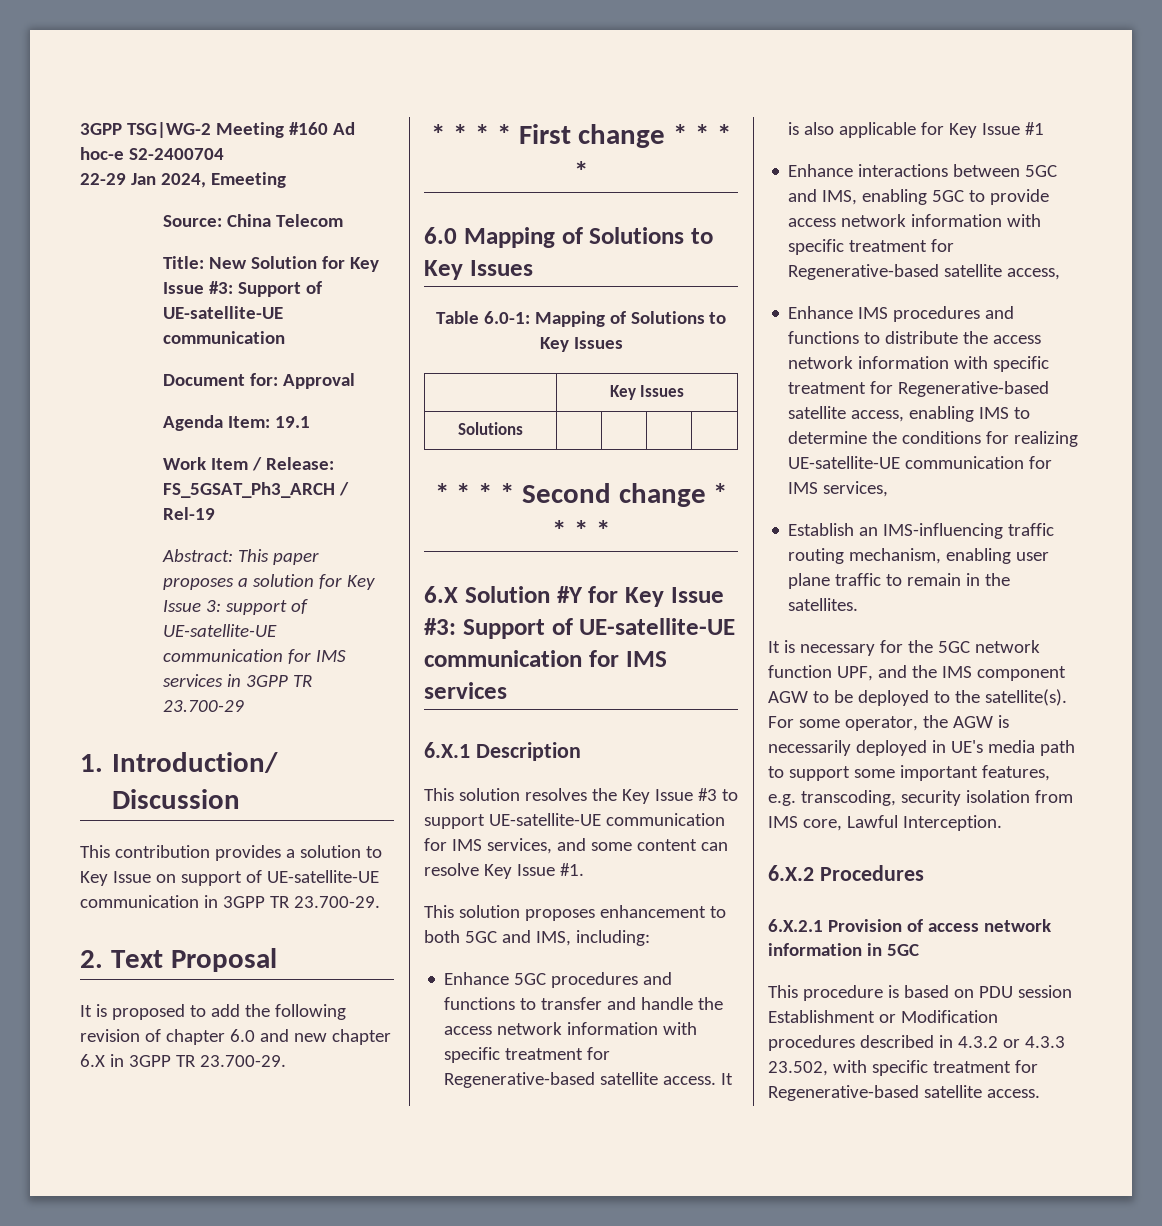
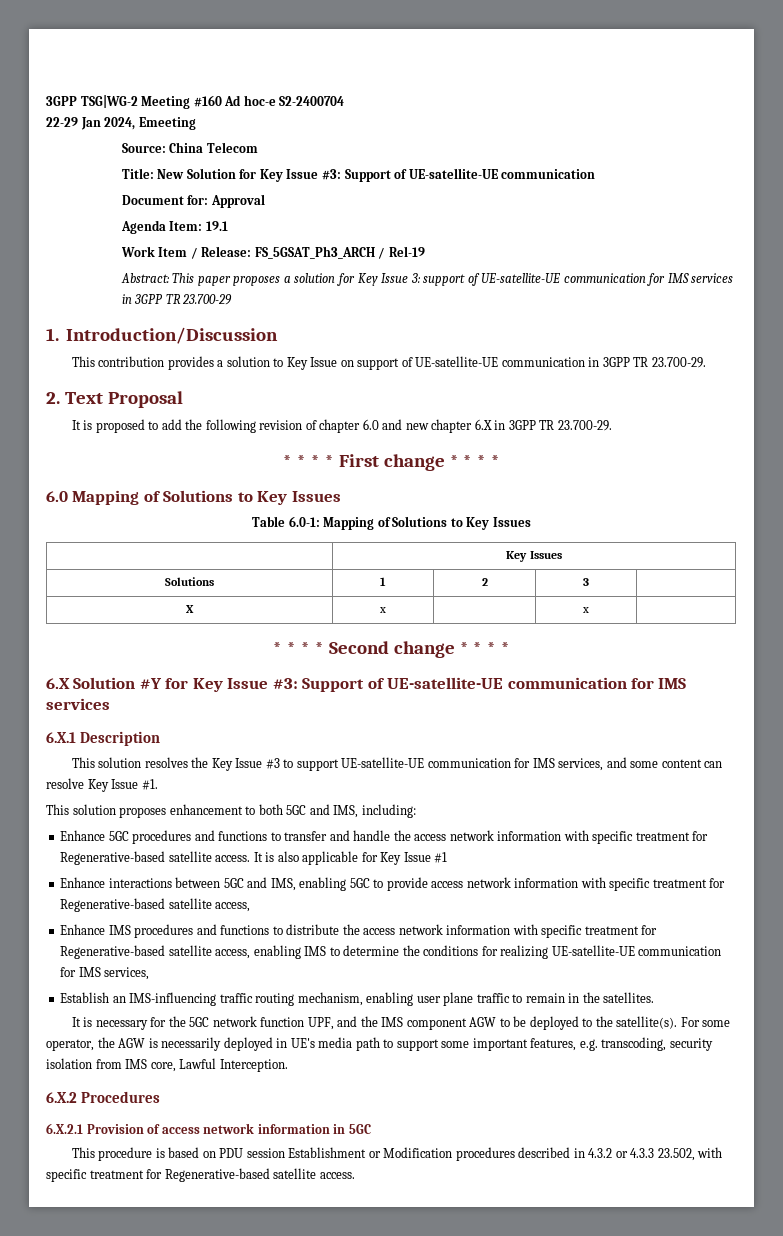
(523, 428) | | -> [380,577,386,586] [481,578,488,586] [583,578,589,586] [186,605,194,613] [379,607,386,613] [582,607,589,613] 1 | 2 | 3 | // X | x | | x

